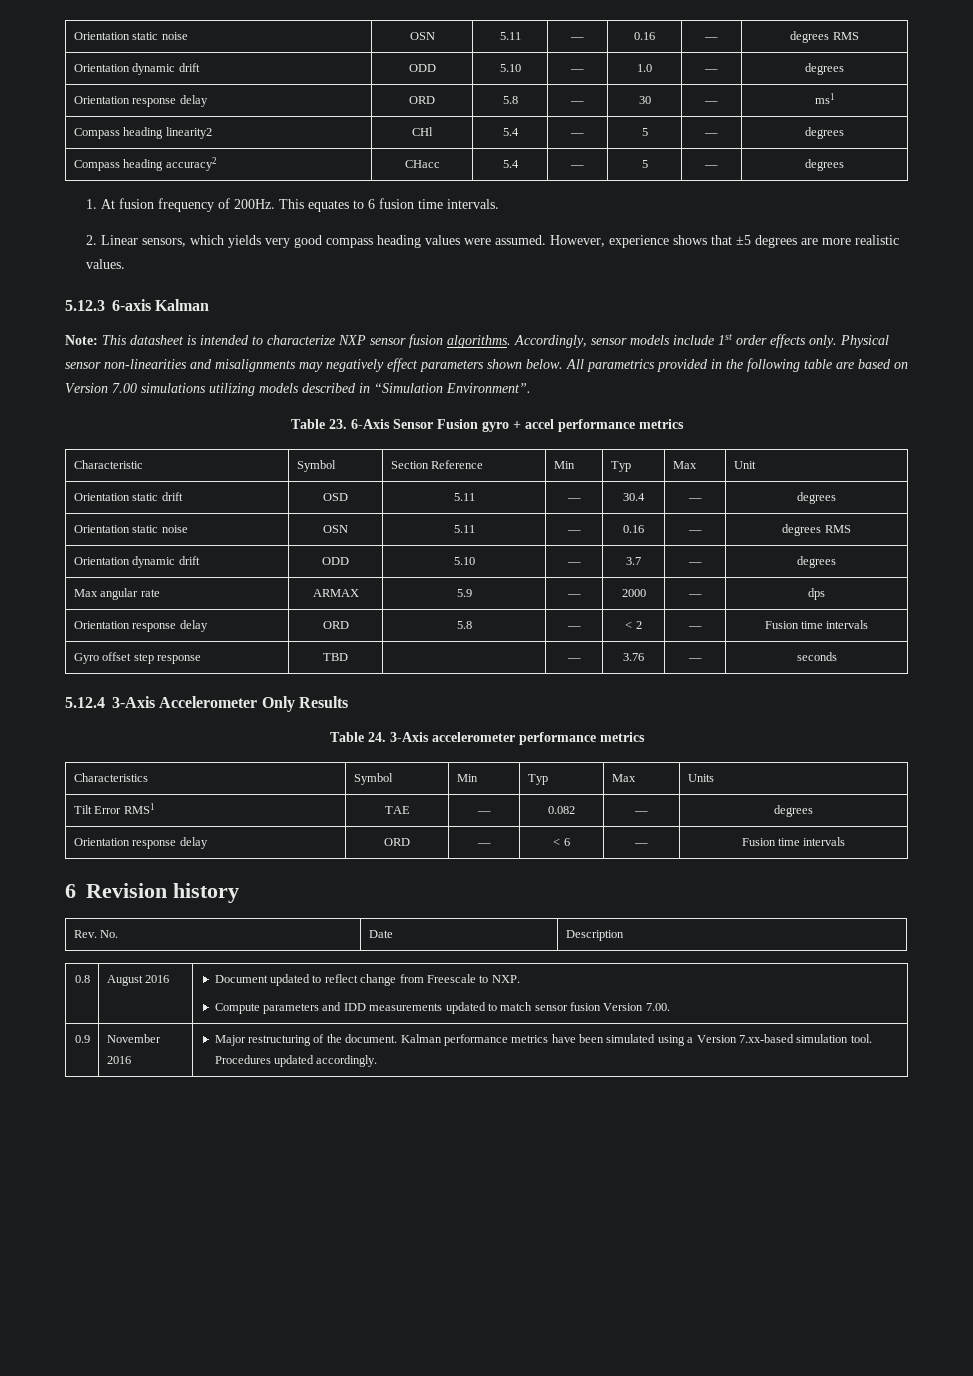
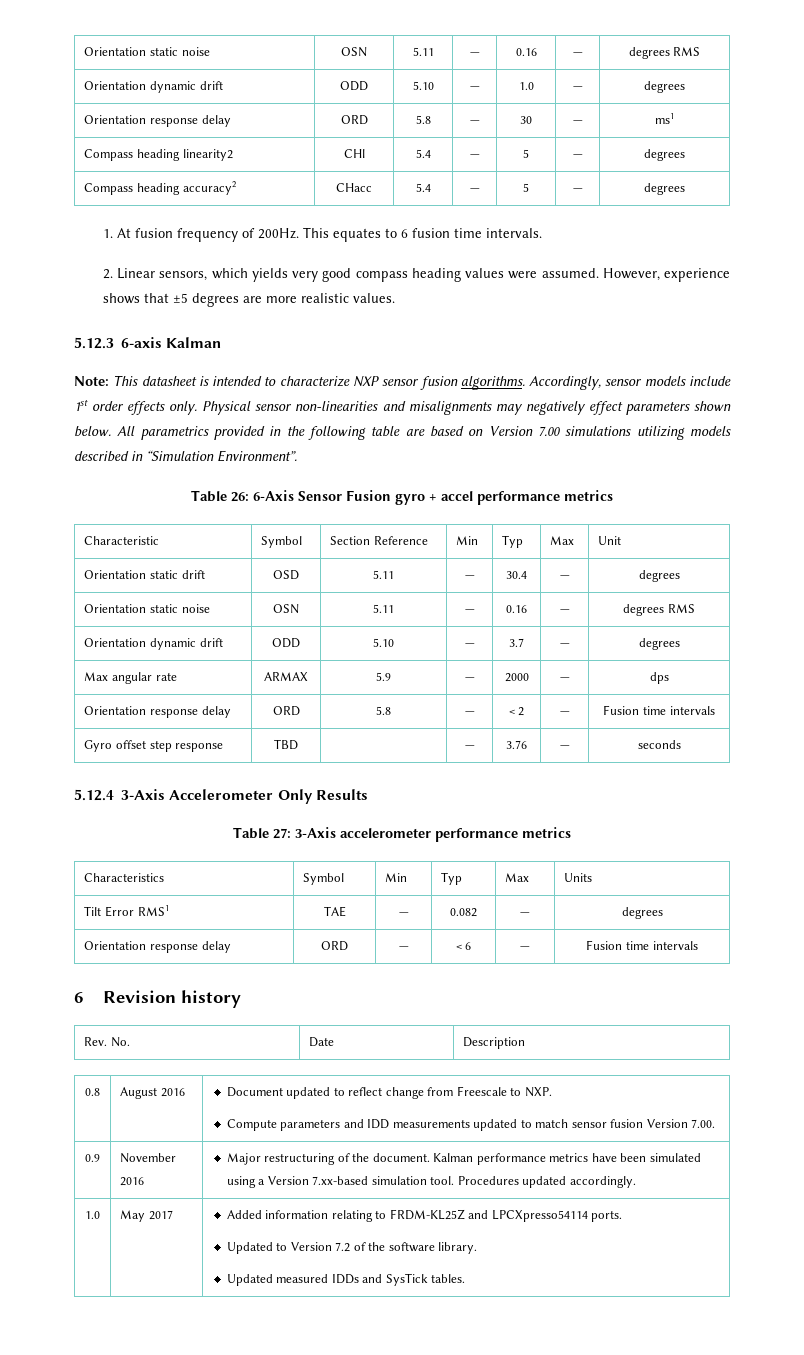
[328,419,347,429] 23. -> [231,492,249,502] 26:
[367,732,386,742] 24. -> [273,828,291,839] 27:
(378, 1061) none -> [85,1211,100,1219] [120,1210,173,1222] [226,1209,623,1222] [226,1242,478,1254] [226,1273,466,1286] // 1.0 | May 2017 | Added information relating to FRDM-KL25Z and LPCXpresso54114 ports. // Updated to Version 7.2 of the software library. // Updated measured IDDs and SysTick tables.

